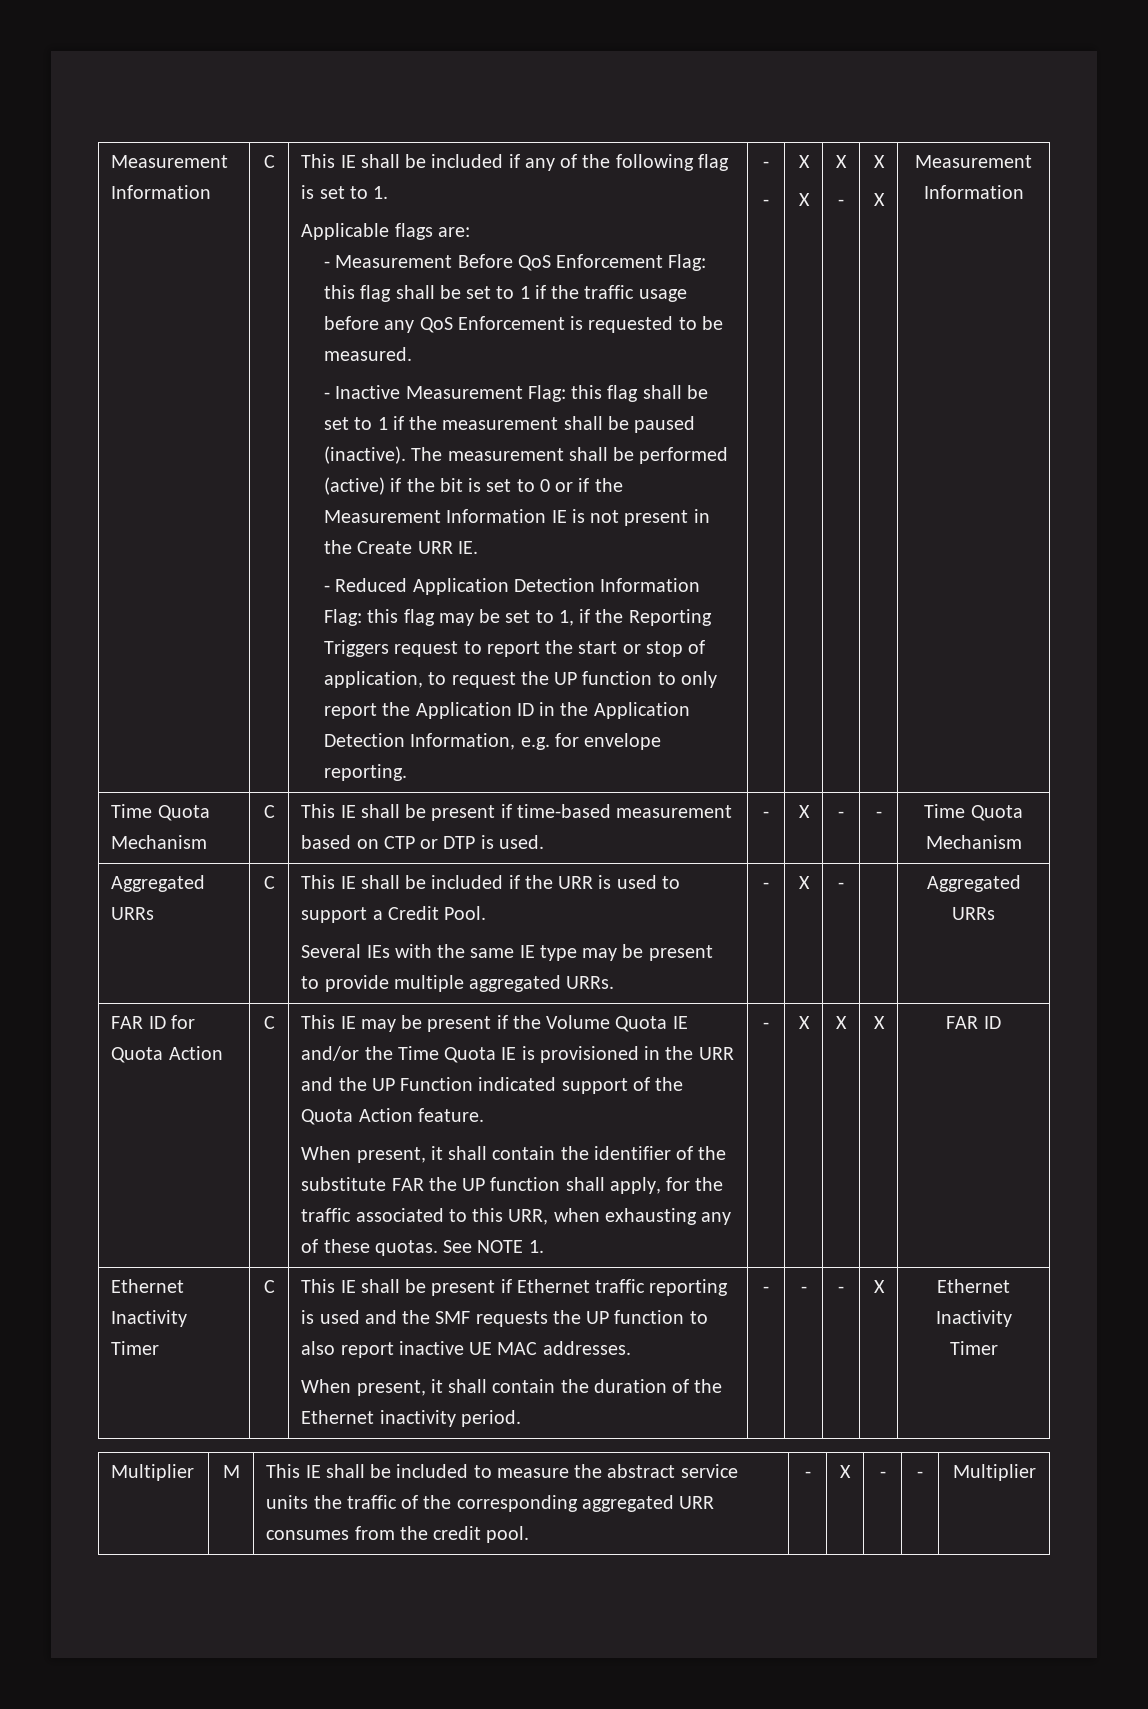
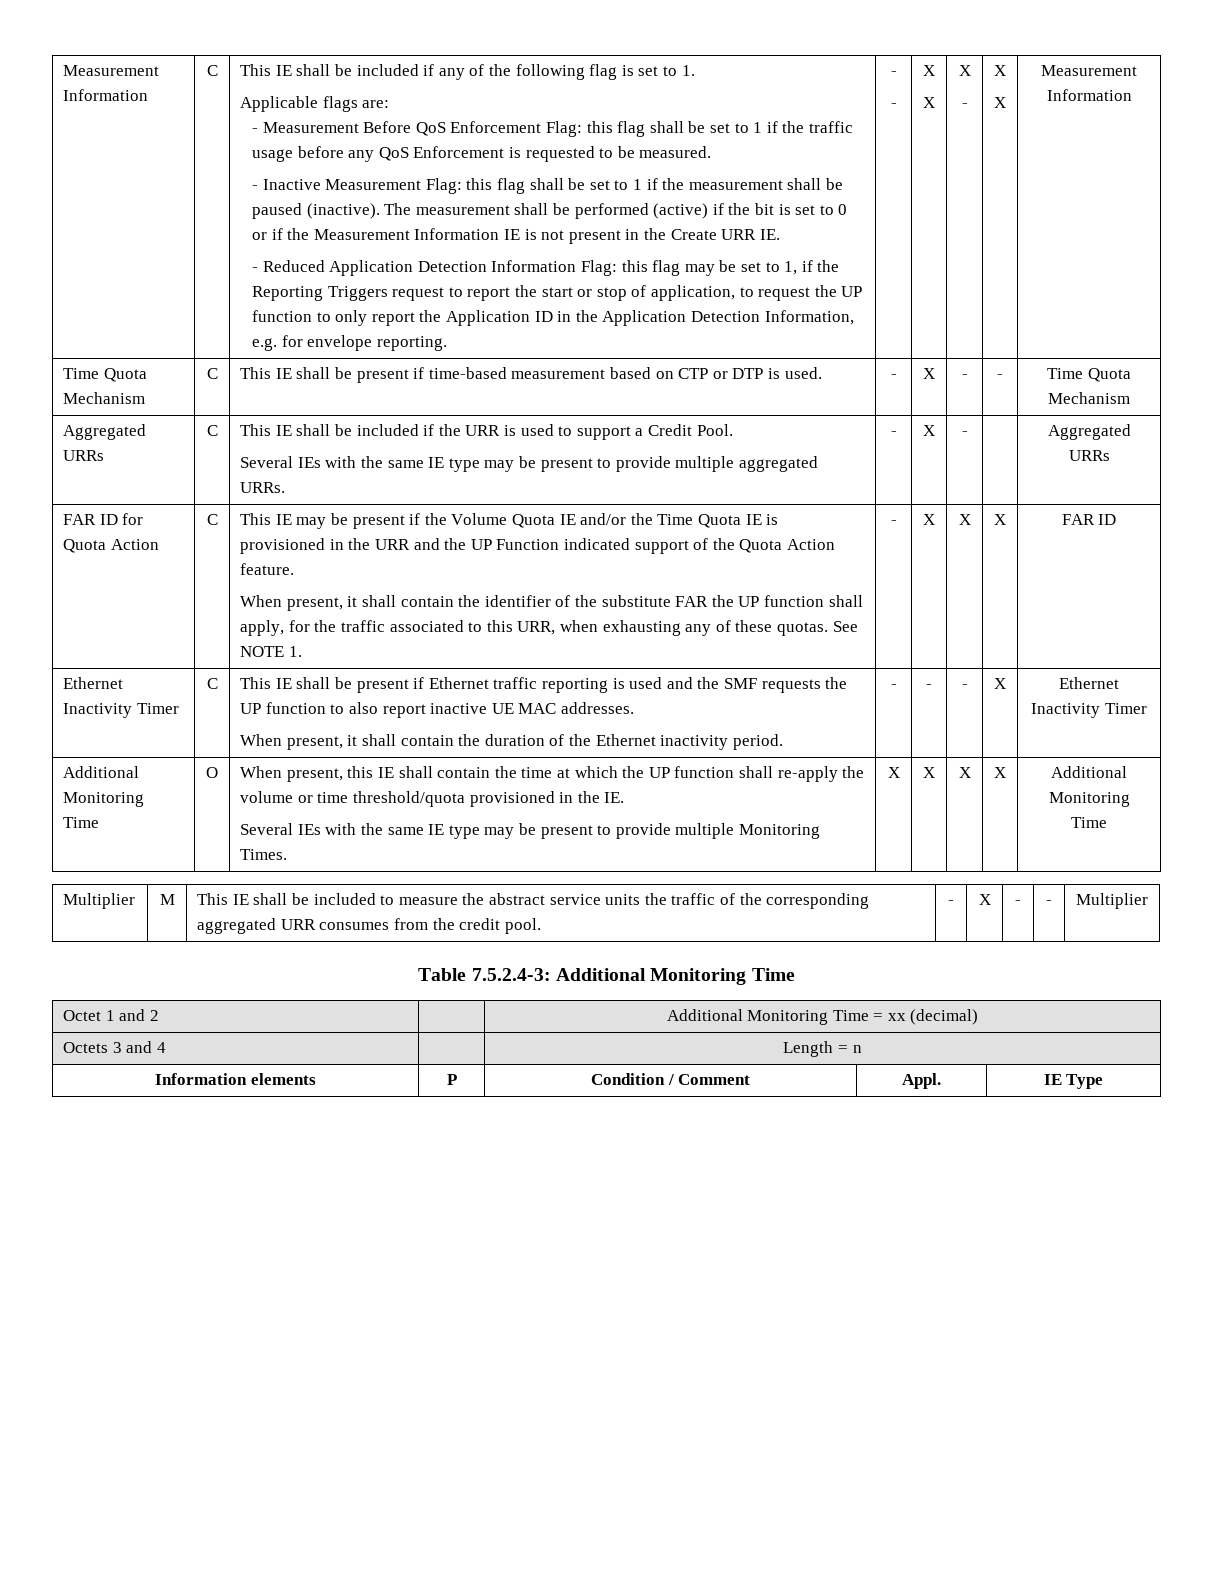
(998, 1348) none -> [63,766,140,778] [63,792,145,807] [63,817,100,828] [206,767,218,778] [240,766,865,782] [240,791,625,807] [240,823,820,839] [240,849,288,860] [887,767,900,778] [923,767,935,778] [958,767,971,778] [994,767,1006,778] [1051,766,1127,778] [1048,792,1130,807] [1071,817,1107,828] // Additional Monitoring Time | O | When present, this IE shall contain the time at which the UP function shall re-apply the volume or time threshold/quota provisioned in the IE. // Several IEs with the same IE type may be present to provide multiple Monitoring Times. | X | X | X | X | Additional Monitoring Time
(1036, 1472) none -> [418,968,795,985] [63,1009,160,1021] [666,1009,979,1025] [63,1041,167,1053] [783,1041,862,1057] [155,1073,316,1085] [446,1074,457,1085] [590,1073,751,1085] [902,1073,941,1089] [1043,1074,1104,1089] // Table 7.5.2.4-3: Additional Monitoring Time // Octet 1 and 2 | | Additional Monitoring Time = xx (decimal) // Octets 3 and 4 | | Length = n // Information elements | P | Condition / Comment | Appl. | IE Type

